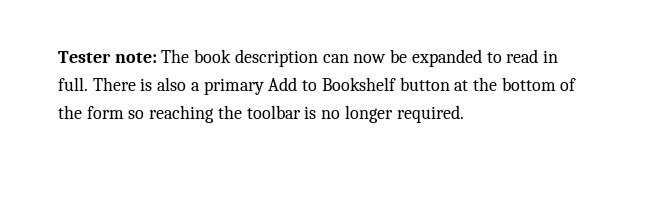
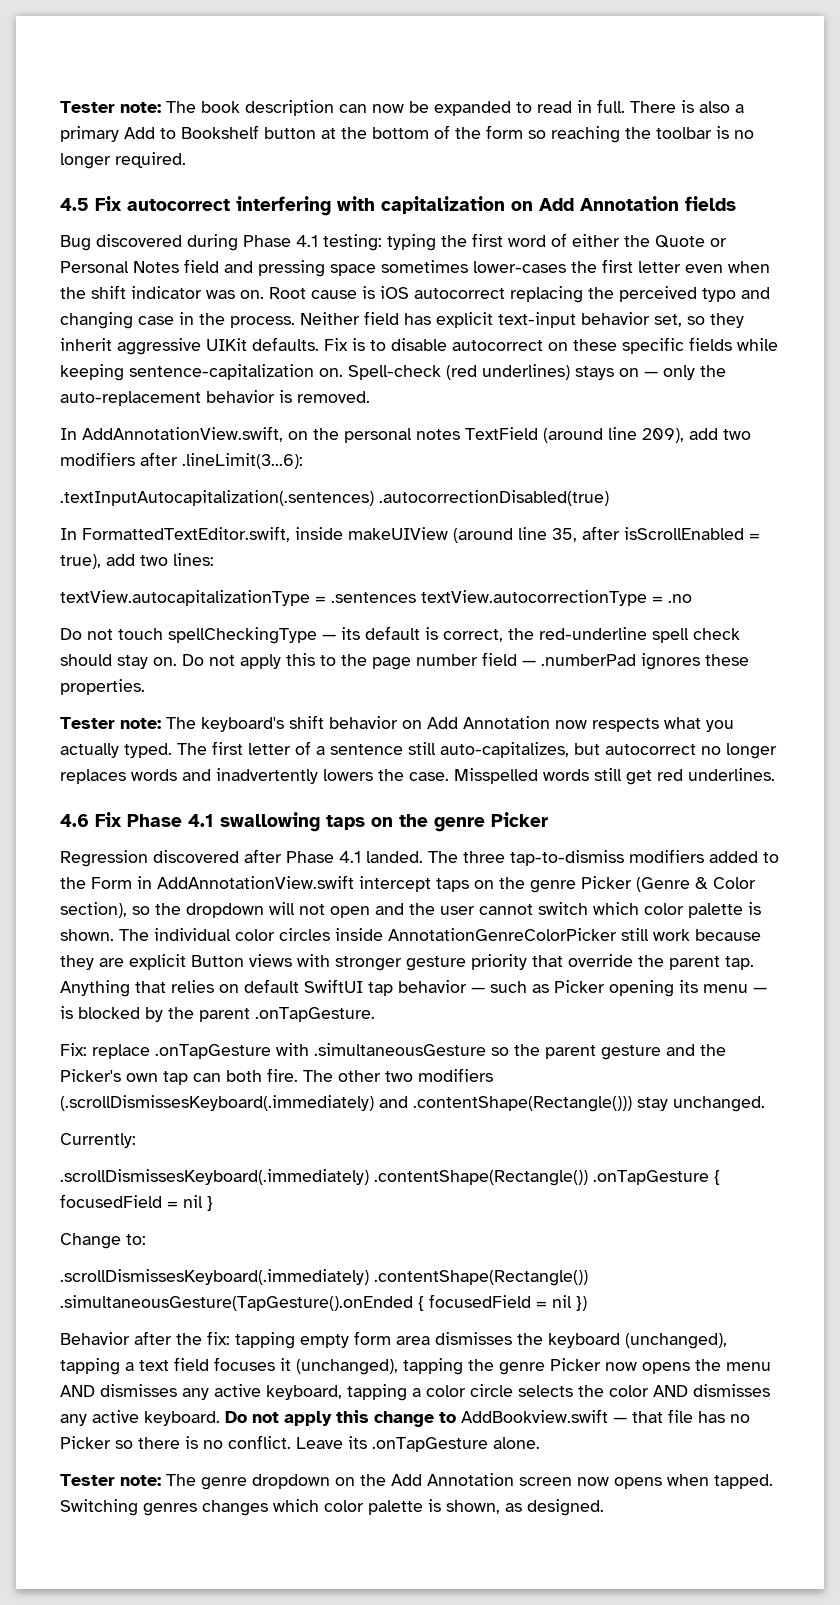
(464, 114) none -> [60,196,736,216] [60,233,727,251] [60,259,770,277] [60,285,770,303] [60,311,744,329] [60,337,778,355] [60,364,726,381] [60,390,370,406] [60,426,751,443] [60,452,303,469] [60,490,609,506] [60,526,760,543] [60,553,214,569] [60,590,692,606] [60,626,740,644] [60,652,749,670] [60,679,145,695] [60,715,734,732] [60,741,777,759] [60,768,775,785] [60,812,548,832] [60,849,779,867] [60,875,756,893] [60,902,761,918] [60,928,761,941] [60,954,754,971] [60,979,767,997] [60,1006,375,1022] [60,1043,726,1060] [60,1068,493,1085] [60,1095,765,1112] [60,1133,136,1148] [60,1169,720,1186] [60,1194,213,1211] [60,1233,146,1249] [60,1269,588,1286] [60,1294,587,1311] [60,1331,727,1349] [60,1357,771,1375] [60,1384,770,1401] [60,1409,750,1427] [60,1435,540,1452] [60,1473,773,1490] [60,1499,604,1516] // 4.5 Fix autocorrect interfering with capitalization on Add Annotation fields // Bug discovered during Phase 4.1 testing: typing the first word of either the Quote or Personal Notes field and pressing space sometimes lower-cases the first letter even when the shift indicator was on. Root cause is iOS autocorrect replacing the perceived typo and changing case in the process. Neither field has explicit text-input behavior set, so they inherit aggressive UIKit defaults. Fix is to disable autocorrect on these specific fields while keeping sentence-capitalization on. Spell-check (red underlines) stays on — only the auto-replacement behavior is removed. // In AddAnnotationView.swift, on the personal notes TextField (around line 209), add two modifiers after .lineLimit(3...6): // .textInputAutocapitalization(.sentences) .autocorrectionDisabled(true) // In FormattedTextEditor.swift, inside makeUIView (around line 35, after isScrollEnabled = true), add two lines: // textView.autocapitalizationType = .sentences textView.autocorrectionType = .no // Do not touch spellCheckingType — its default is correct, the red-underline spell check should stay on. Do not apply this to the page number field — .numberPad ignores these properties. // Tester note: The keyboard's shift behavior on Add Annotation now respects what you actually typed. The first letter of a sentence still auto-capitalizes, but autocorrect no longer replaces words and inadvertently lowers the case. Misspelled words still get red underlines. // 4.6 Fix Phase 4.1 swallowing taps on the genre Picker // Regression discovered after Phase 4.1 landed. The three tap-to-dismiss modifiers added to the Form in AddAnnotationView.swift intercept taps on the genre Picker (Genre & Color section), so the dropdown will not open and the user cannot switch which color palette is shown. The individual color circles inside AnnotationGenreColorPicker still work because they are explicit Button views with stronger gesture priority that override the parent tap. Anything that relies on default SwiftUI tap behavior — such as Picker opening its menu — is blocked by the parent .onTapGesture. // Fix: replace .onTapGesture with .simultaneousGesture so the parent gesture and the Picker's own tap can both fire. The other two modifiers (.scrollDismissesKeyboard(.immediately) and .contentShape(Rectangle())) stay unchanged. // Currently: // .scrollDismissesKeyboard(.immediately) .contentShape(Rectangle()) .onTapGesture { focusedField = nil } // Change to: // .scrollDismissesKeyboard(.immediately) .contentShape(Rectangle()) .simultaneousGesture(TapGesture().onEnded { focusedField = nil }) // Behavior after the fix: tapping empty form area dismisses the keyboard (unchanged), tapping a text field focuses it (unchanged), tapping the genre Picker now opens the menu AND dismisses any active keyboard, tapping a color circle selects the color AND dismisses any active keyboard. Do not apply this change to AddBookview.swift — that file has no Picker so there is no conflict. Leave its .onTapGesture alone. // Tester note: The genre dropdown on the Add Annotation screen now opens when tapped. Switching genres changes which color palette is shown, as designed.

